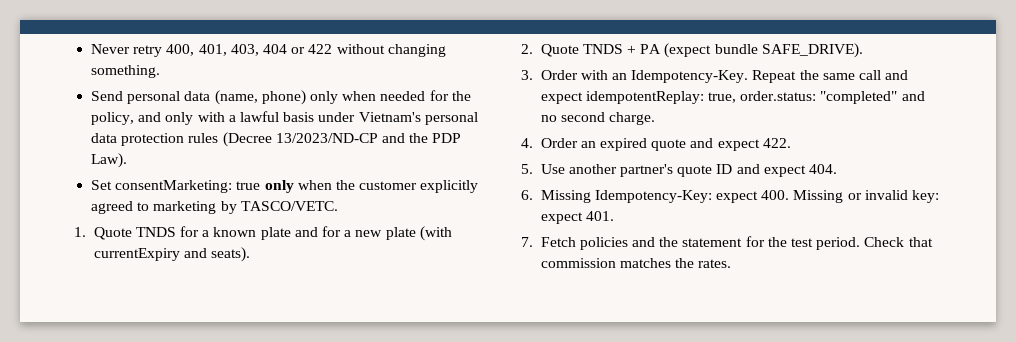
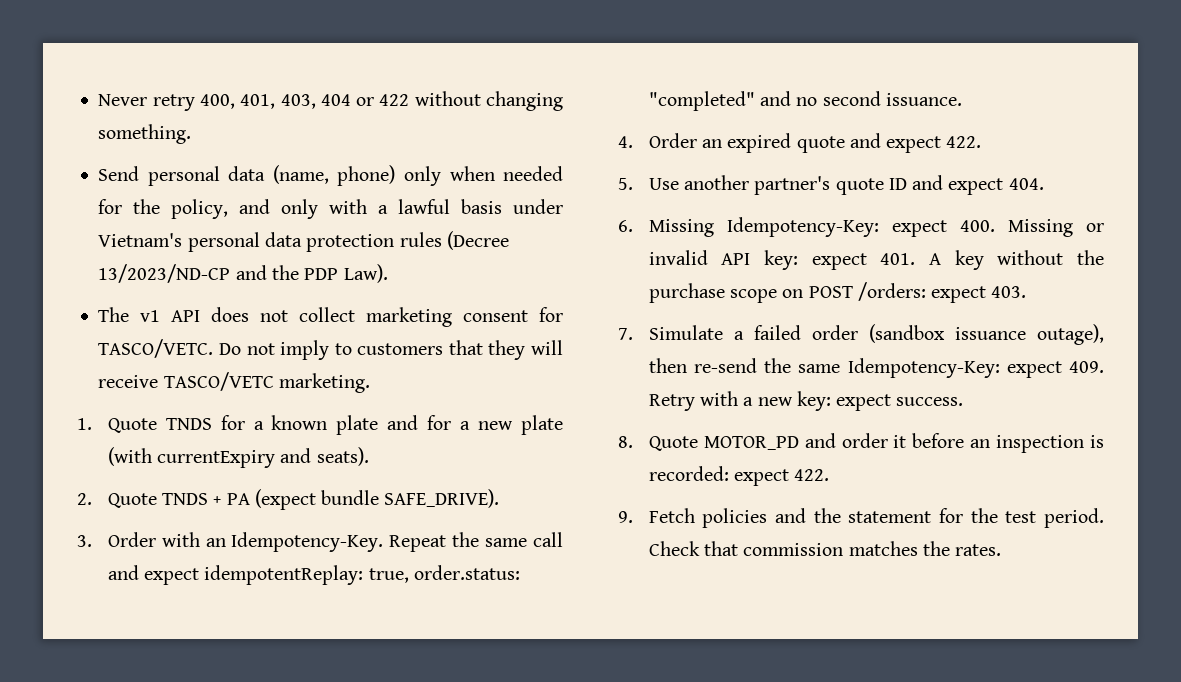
[91,180,479,193] [91,201,338,214] Set consentMarketing: true only when the customer explicitly agreed to marketing by TASCO/VETC. -> [98,307,563,327] [98,339,563,360] [98,372,370,393] The v1 API does not collect marketing consent for TASCO/VETC. Do not imply to customers that they will receive TASCO/VETC marketing.
[609,112,656,125] charge. -> [885,93,962,106] issuance.
(908, 195) none -> [721,253,751,265] API
[521,237,533,247] // 7. -> [929,250,1104,270] [648,282,1027,303] [618,324,1104,345] [648,358,1104,378] [648,391,964,411] [618,433,1104,453] [648,466,830,486] [618,511,633,523] A key without the purchase scope on POST /orders: expect 403. // 7. Simulate a failed order (sandbox issuance outage), then re-send the same Idempotency-Key: expect 409. Retry with a new key: expect success. // 8. Quote MOTOR_PD and order it before an inspection is recorded: expect 422. // 9.

